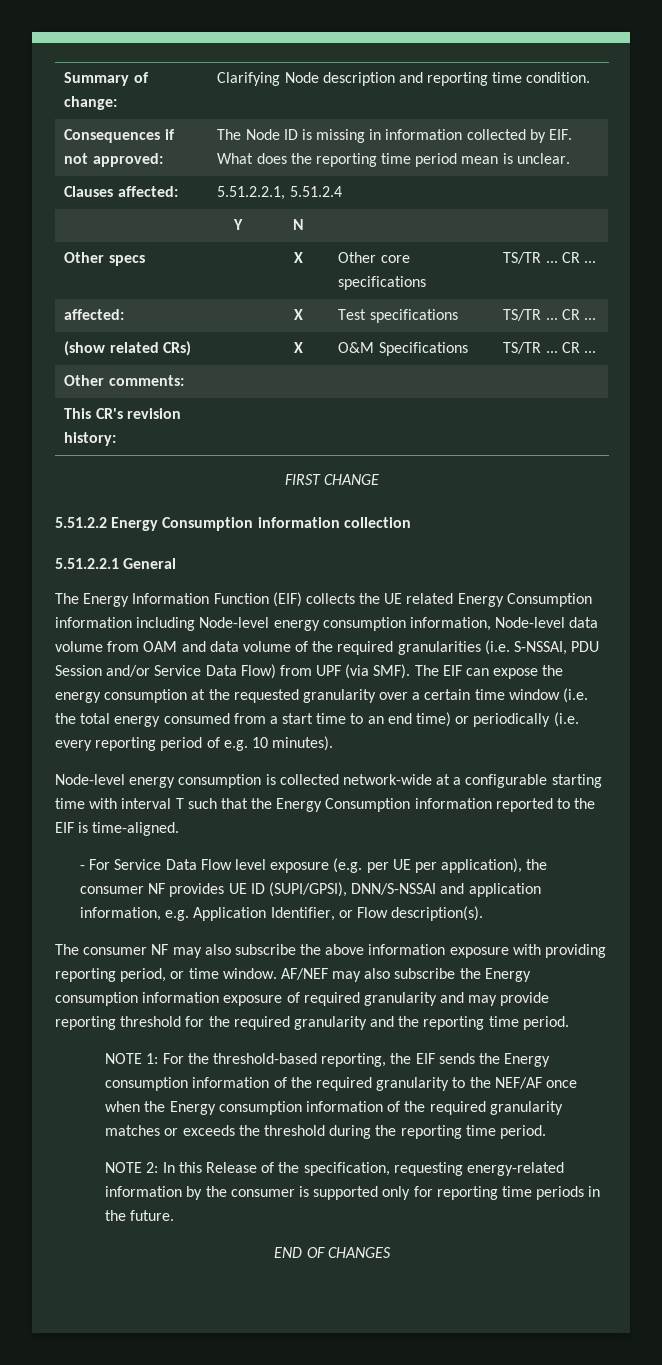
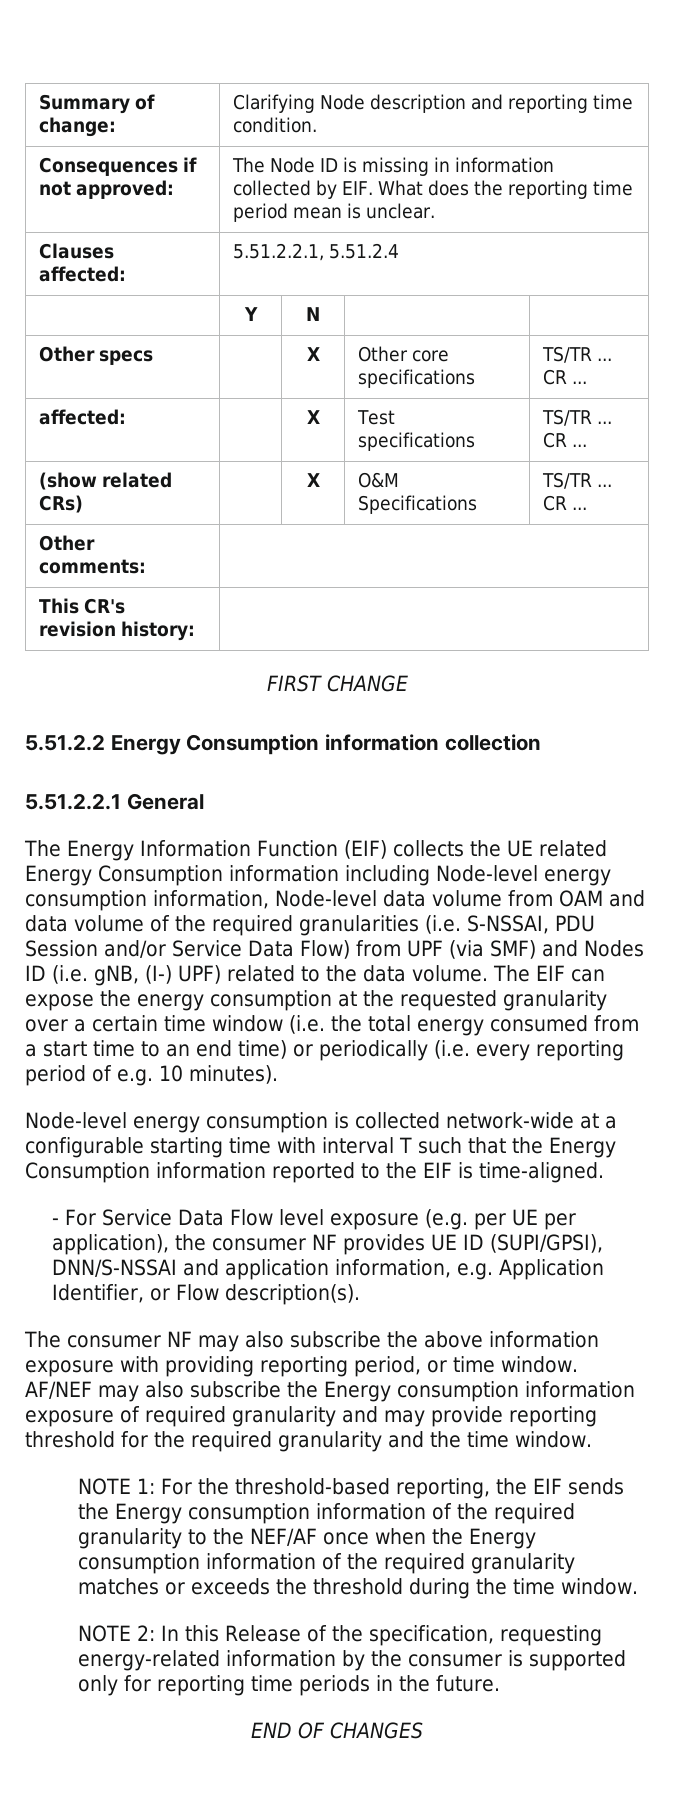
[373,664,411,679] SMF). -> [490,940,644,959] [25,965,488,986] SMF) and Nodes ID (i.e. gNB, (I-) UPF) related to the data volume.
[423,1016,569,1030] reporting time period. -> [467,1431,592,1448] time window.
[400,1125,546,1139] reporting time period. -> [513,1578,639,1595] time window.

